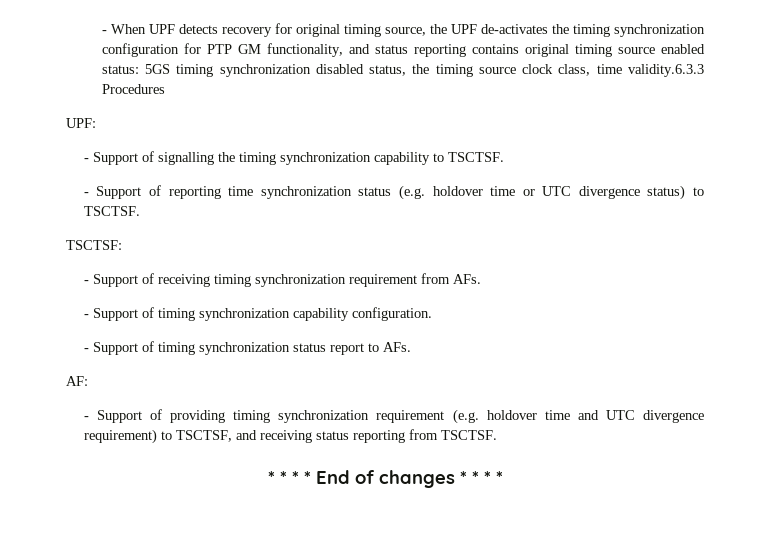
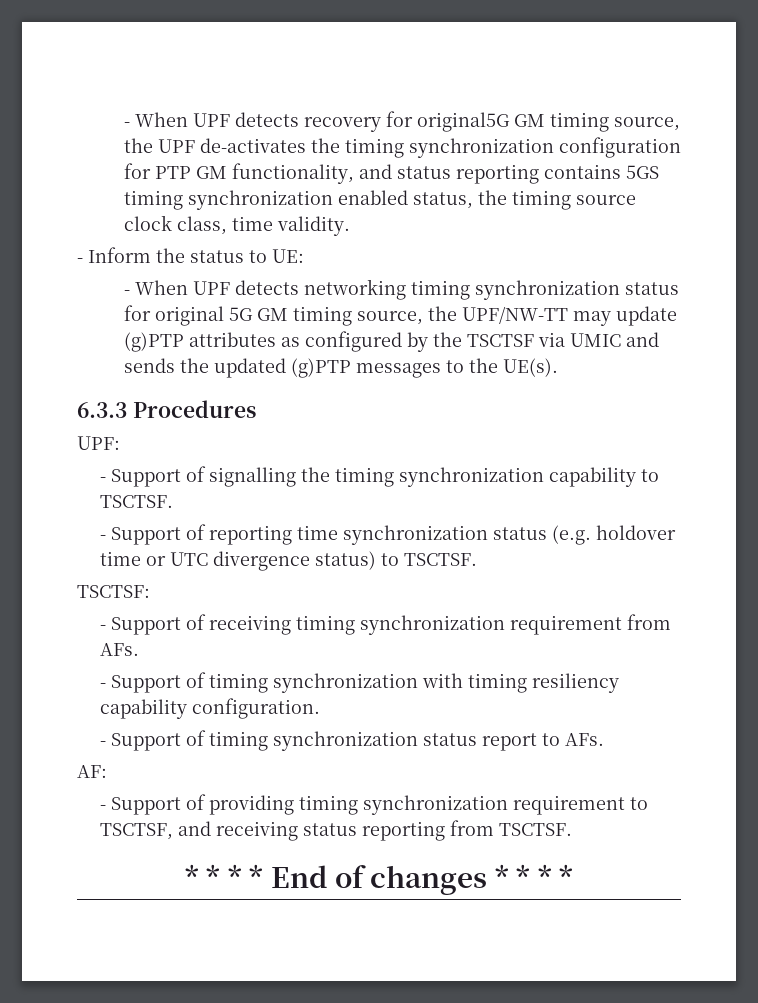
[295,24,340,37] original -> [416,112,545,132] original5G GM
[524,44,706,57] [101,65,139,74] original timing source enabled status: -> (621, 171) none
[315,64,364,74] disabled -> [337,190,408,205] enabled
[628,64,705,77] validity.6.3.3 -> [276,216,350,236] [77,247,304,263] [123,279,679,300] [123,305,677,326] [123,331,659,352] [123,358,558,378] [77,402,127,418] validity. // - Inform the status to UE: // - When UPF detects networking timing synchronization status for original 5G GM timing source, the UPF/NW-TT may update (g)PTP attributes as configured by the TSCTSF via UMIC and sends the updated (g)PTP messages to the UE(s). // 6.3.3
(290, 314) none -> [422,673,620,693] with timing resiliency
[452,409,704,424] [83,429,157,444] (e.g. holdover time and UTC divergence requirement) -> (626, 805) none

